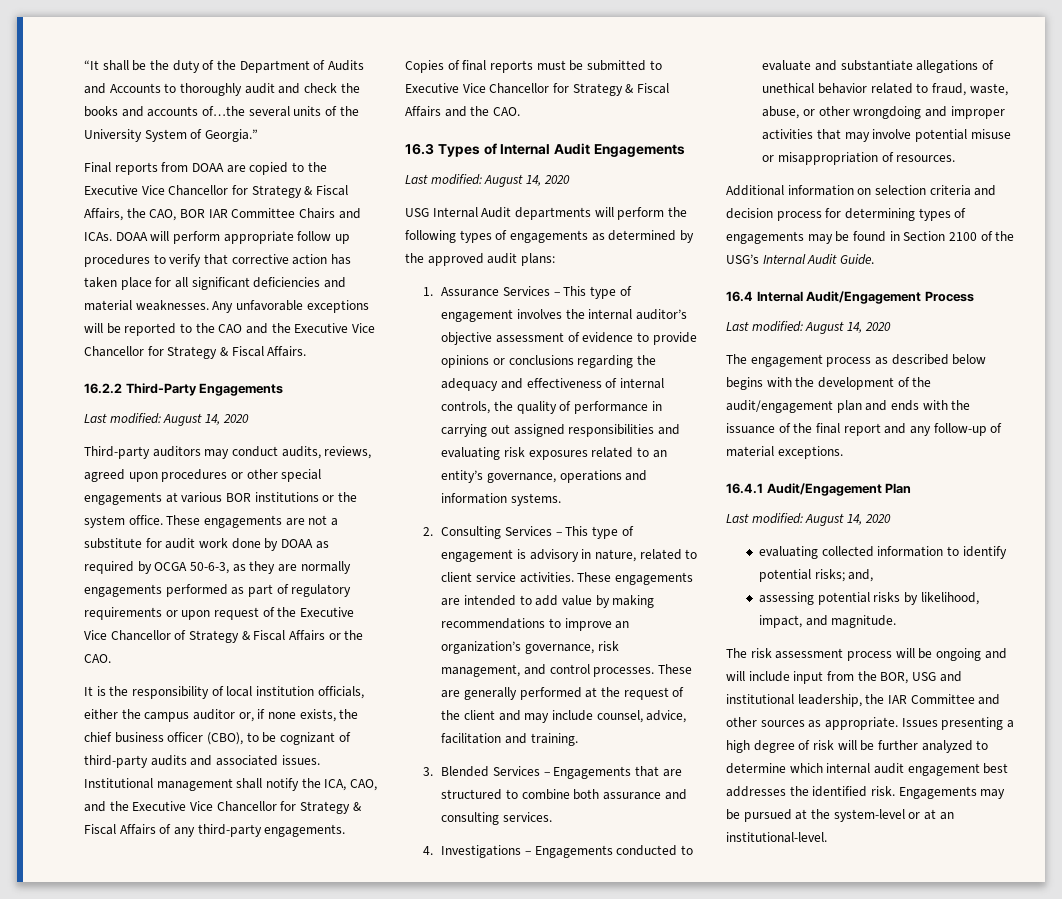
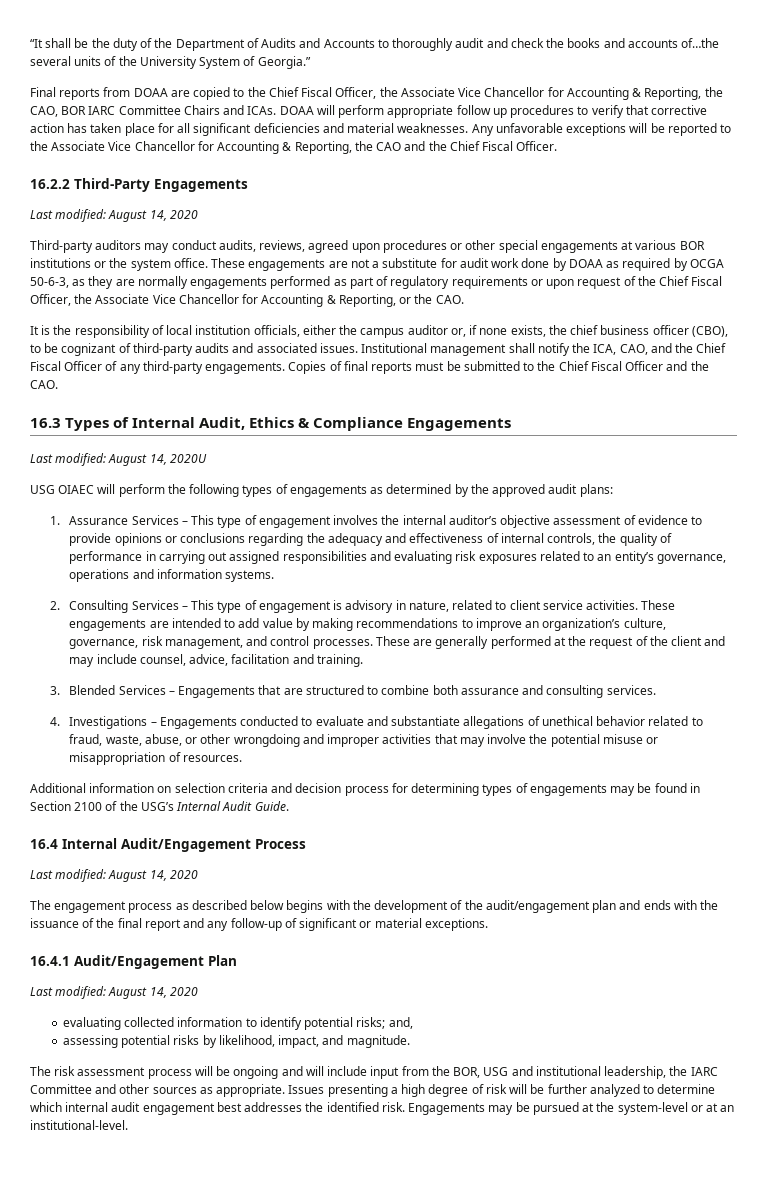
[84,185,348,198] [84,208,123,221] Executive Vice Chancellor for Strategy & Fiscal Affairs, -> [268,87,702,100] Chief Fiscal Officer, the Associate Vice Chancellor for Accounting & Reporting,
[208,209,228,218] IAR -> [88,106,116,115] IARC
[218,323,375,334] [84,346,307,359] CAO and the Executive Vice Chancellor for Strategy & Fiscal Affairs. -> [51,141,558,154] Associate Vice Chancellor for Accounting & Reporting, the CAO and the Chief Fiscal Officer.
[299,607,354,617] [84,630,325,643] Executive Vice Chancellor of Strategy & Fiscal Affairs -> [659,276,723,286] [30,294,396,307] Chief Fiscal Officer, the Associate Vice Chancellor for Accounting & Reporting,
[132,801,362,814] [84,824,156,835] Executive Vice Chancellor for Strategy & Fiscal Affairs -> [696,343,727,353] [30,361,103,371] Chief Fiscal Officer
[405,83,669,96] [405,106,441,117] Executive Vice Chancellor for Strategy & Fiscal Affairs -> [537,361,664,371] the Chief Fiscal Officer
[554,143,685,157] [405,174,570,187] [405,207,591,220] Audit Engagements // Last modified: August 14, 2020 // USG Internal Audit departments -> [199,417,512,431] [30,453,207,466] [30,485,95,494] Audit, Ethics & Compliance Engagements // Last modified: August 14, 2020U // USG OIAEC
(522, 647) none -> [623,618,666,630] culture,
(912, 134) none -> [529,734,548,744] the
(1003, 428) none -> [299,918,372,931] significant or
[887,695,907,704] IAR -> [690,1067,718,1076] IARC

